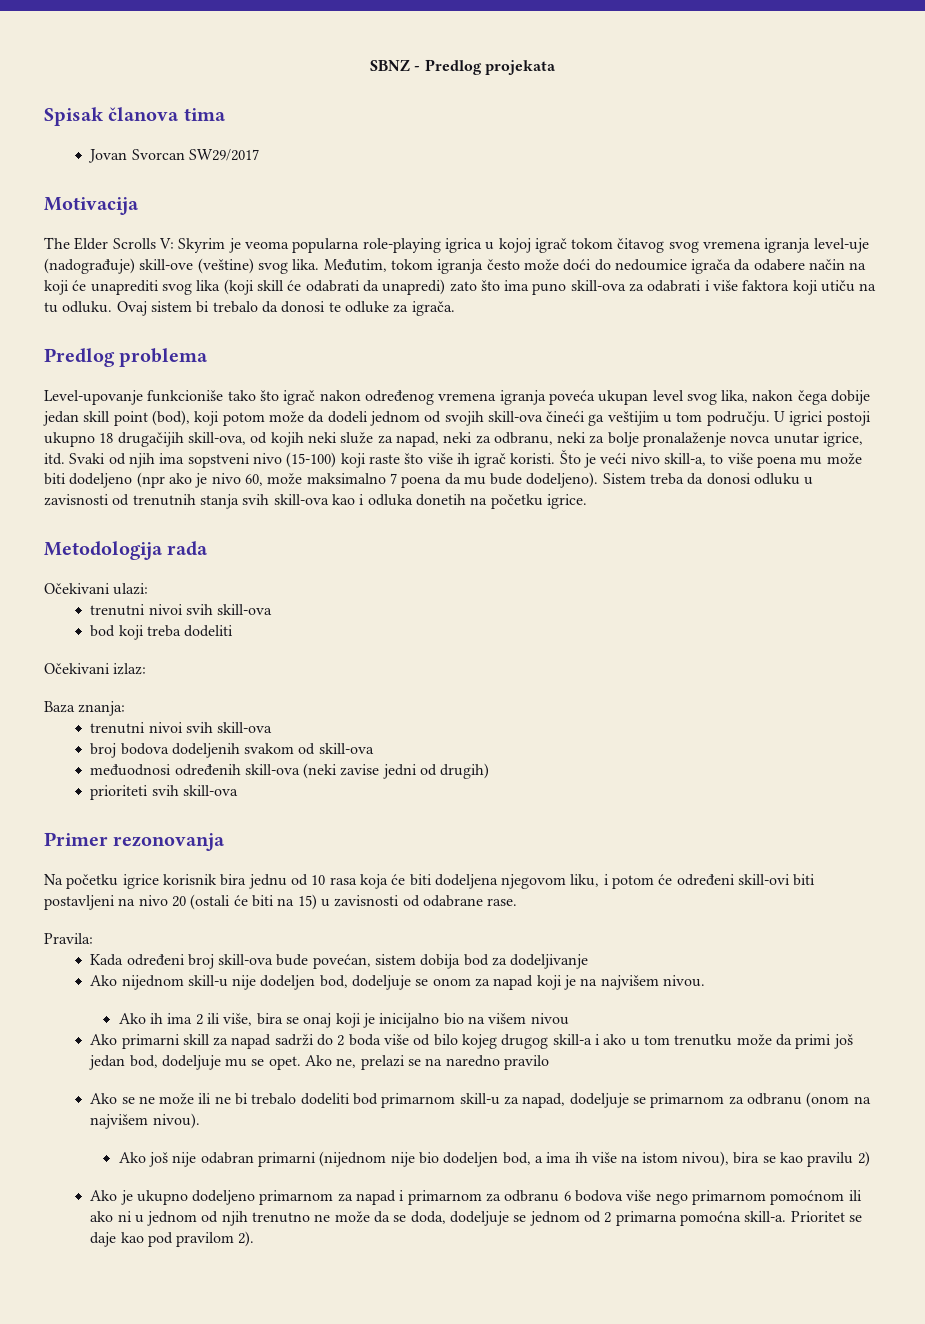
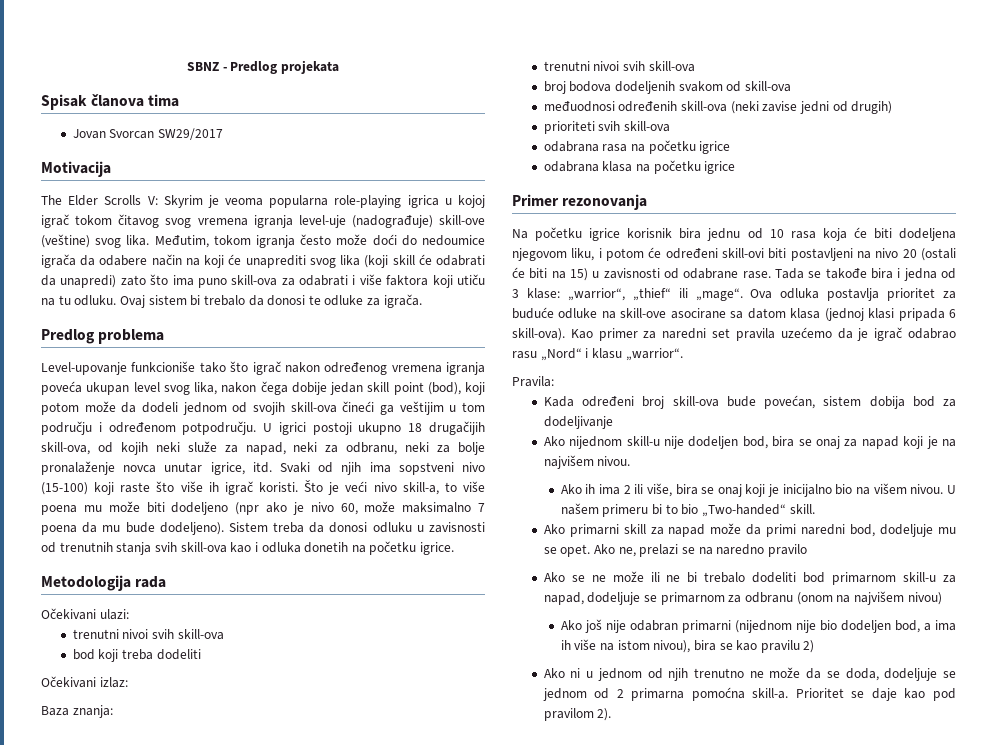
[706,411,770,426] području. -> [41,421,257,435] području i određenom potpodručju.
(238, 790) none -> [543,140,731,154] [543,160,736,174] // odabrana rasa na početku igrice // odabrana klasa na početku igrice
(518, 902) none -> [775,268,956,281] [512,288,956,301] [512,307,956,321] [512,327,956,341] [512,348,683,361] Tada se takođe bira i jedna od 3 klase: „warrior“, „thief“ ili „mage“. Ova odluka postavlja prioritet za buduće odluke na skill-ove asocirane sa datom klasa (jednoj klasi pripada 6 skill-ova). Kao primer za naredni set pravila uzećemo da je igrač odabrao rasu „Nord“ i klasu „warrior“.
[352,975,471,990] dodeljuje se onom -> [772,436,840,449] bira se onaj
[530,1013,569,1025] nivou -> [910,484,956,494] [560,503,815,517] nivou. U našem primeru bi to bio „Two-handed“ skill.
[274,1034,733,1049] sadrži do 2 boda više od bilo kojeg drugog skill-a i ako u tom trenutku -> (706, 530) none
[833,1034,853,1049] [89,1055,126,1070] još jedan -> [801,524,846,535] naredni
[152,1113,200,1129] nivou). -> [907,592,942,605] nivou)
[120,1190,862,1205] [90,1211,114,1222] je ukupno dodeljeno primarnom za napad i primarnom za odbranu 6 bodova više nego primarnom pomoćnom ili ako -> (565, 673) none

